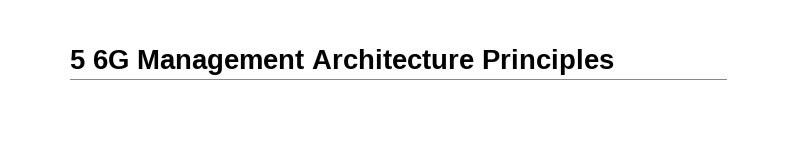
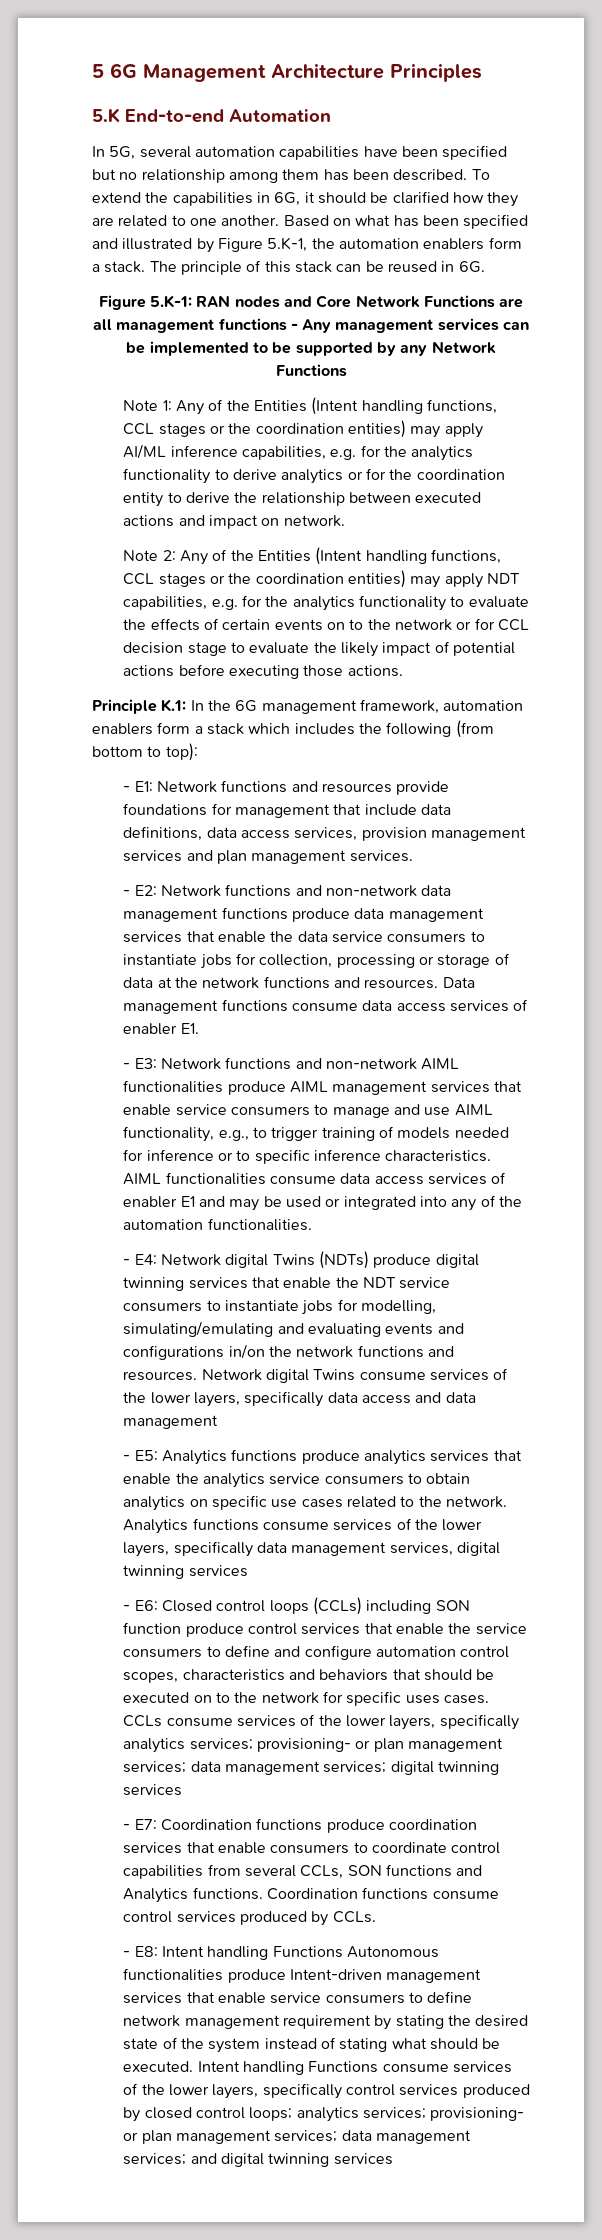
(614, 62) none -> [92,108,331,123] [92,145,508,160] [92,169,490,183] [92,191,519,207] [92,214,529,229] [92,237,522,253] [92,260,485,275] [98,295,524,310] [92,318,530,333] [126,341,496,356] [275,364,347,377] [123,397,498,415] [123,420,483,438] [123,444,474,461] [123,468,505,484] [123,492,482,507] [123,515,345,529] [123,547,502,565] [123,570,521,588] [123,595,529,611] [123,618,530,631] [123,641,516,657] [123,664,403,679] [92,699,524,714] [92,720,494,738] [92,743,198,761] [123,780,450,795] [123,803,452,818] [123,826,527,841] [123,850,413,864] [123,884,452,897] [123,907,484,922] [123,931,485,943] [123,953,510,969] [123,976,475,989] [123,999,529,1014] [123,1023,199,1035] [123,1057,460,1070] [123,1080,523,1095] [123,1104,493,1118] [123,1126,509,1142] [123,1149,492,1164] [123,1172,507,1185] [123,1195,523,1211] [123,1218,312,1231] [123,1251,479,1269] [123,1277,451,1291] [123,1299,437,1315] [123,1321,464,1337] [123,1344,455,1360] [123,1368,509,1383] [123,1391,476,1407] [123,1415,219,1429] [123,1449,522,1465] [123,1473,471,1488] [123,1495,508,1511] [123,1518,483,1534] [123,1541,501,1557] [123,1565,248,1579] [123,1597,470,1615] [123,1622,527,1637] [123,1645,510,1660] [123,1669,495,1683] [123,1691,490,1706] [123,1714,519,1730] [123,1738,504,1753] [123,1761,500,1775] [123,1784,183,1796] [123,1818,478,1833] [123,1842,501,1854] [123,1864,483,1879] [123,1887,499,1903] [123,1911,376,1926] [123,1946,440,1960] [123,1968,482,1983] [123,1991,473,2004] [123,2015,529,2030] [123,2037,501,2053] [123,2061,513,2075] [123,2083,530,2099] [123,2107,525,2122] [123,2130,472,2144] [123,2153,393,2167] // 5.K End-to-end Automation // In 5G, several automation capabilities have been specified but no relationship among them has been described. To extend the capabilities in 6G, it should be clarified how they are related to one another. Based on what has been specified and illustrated by Figure 5.K-1, the automation enablers form a stack. The principle of this stack can be reused in 6G. // Figure 5.K-1: RAN nodes and Core Network Functions are all management functions - Any management services can be implemented to be supported by any Network Functions // Note 1: Any of the Entities (Intent handling functions, CCL stages or the coordination entities) may apply AI/ML inference capabilities, e.g. for the analytics functionality to derive analytics or for the coordination entity to derive the relationship between executed actions and impact on network. // Note 2: Any of the Entities (Intent handling functions, CCL stages or the coordination entities) may apply NDT capabilities, e.g. for the analytics functionality to evaluate the effects of certain events on to the network or for CCL decision stage to evaluate the likely impact of potential actions before executing those actions. // Principle K.1: In the 6G management framework, automation enablers form a stack which includes the following (from bottom to top): // - E1: Network functions and resources provide foundations for management that include data definitions, data access services, provision management services and plan management services. // - E2: Network functions and non-network data management functions produce data management services that enable the data service consumers to instantiate jobs for collection, processing or storage of data at the network functions and resources. Data management functions consume data access services of enabler E1. // - E3: Network functions and non-network AIML functionalities produce AIML management services that enable service consumers to manage and use AIML functionality, e.g., to trigger training of models needed for inference or to specific inference characteristics. AIML functionalities consume data access services of enabler E1 and may be used or integrated into any of the automation functionalities. // - E4: Network digital Twins (NDTs) produce digital twinning services that enable the NDT service consumers to instantiate jobs for modelling, simulating/emulating and evaluating events and configurations in/on the network functions and resources. Network digital Twins consume services of the lower layers, specifically data access and data management // - E5: Analytics functions produce analytics services that enable the analytics service consumers to obtain analytics on specific use cases related to the network. Analytics functions consume services of the lower layers, specifically data management services, digital twinning services // - E6: Closed control loops (CCLs) including SON function produce control services that enable the service consumers to define and configure automation control scopes, characteristics and behaviors that should be executed on to the network for specific uses cases. CCLs consume services of the lower layers, specifically analytics services; provisioning- or plan management services; data management services; digital twinning services // - E7: Coordination functions produce coordination services that enable consumers to coordinate control capabilities from several CCLs, SON functions and Analytics functions. Coordination functions consume control services produced by CCLs. // - E8: Intent handling Functions Autonomous functionalities produce Intent-driven management services that enable service consumers to define network management requirement by stating the desired state of the system instead of stating what should be executed. Intent handling Functions consume services of the lower layers, specifically control services produced by closed control loops; analytics services; provisioning- or plan management services; data management services; and digital twinning services

